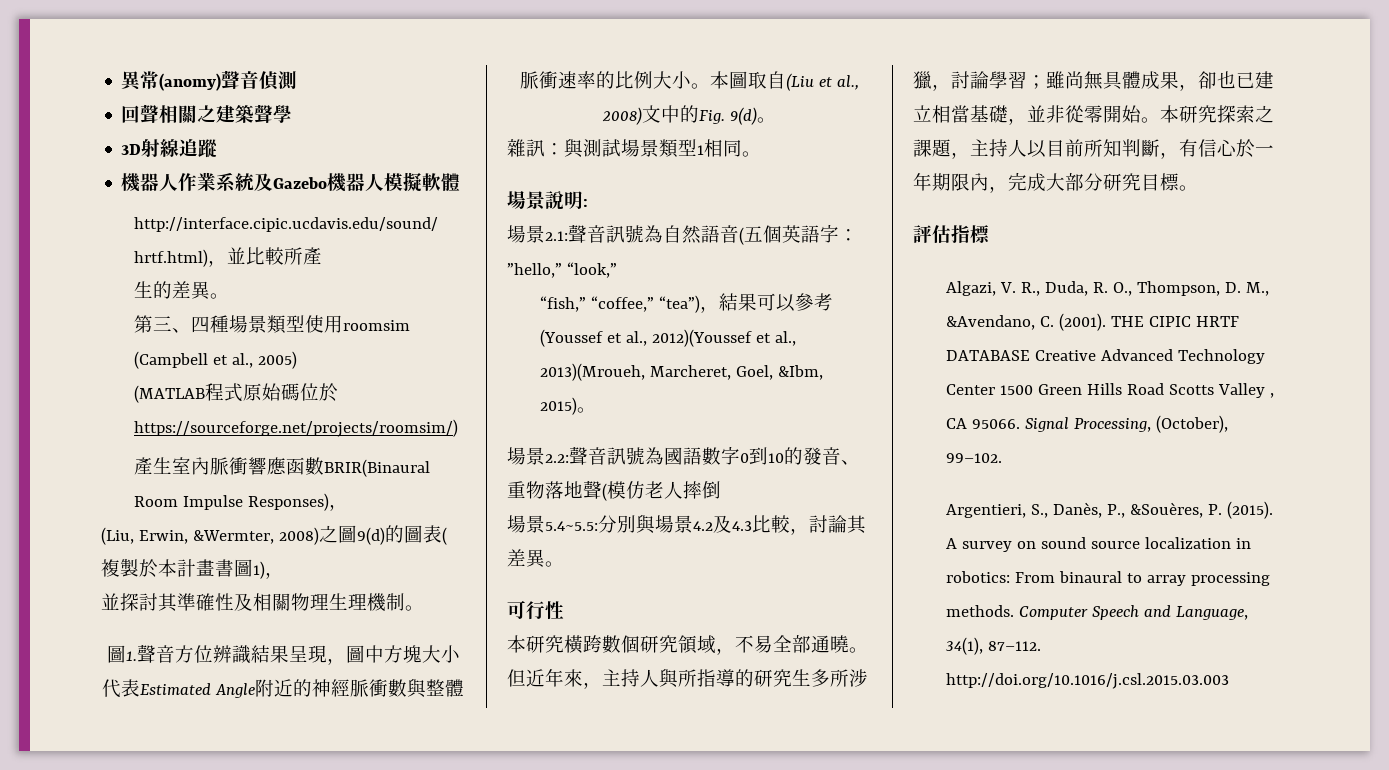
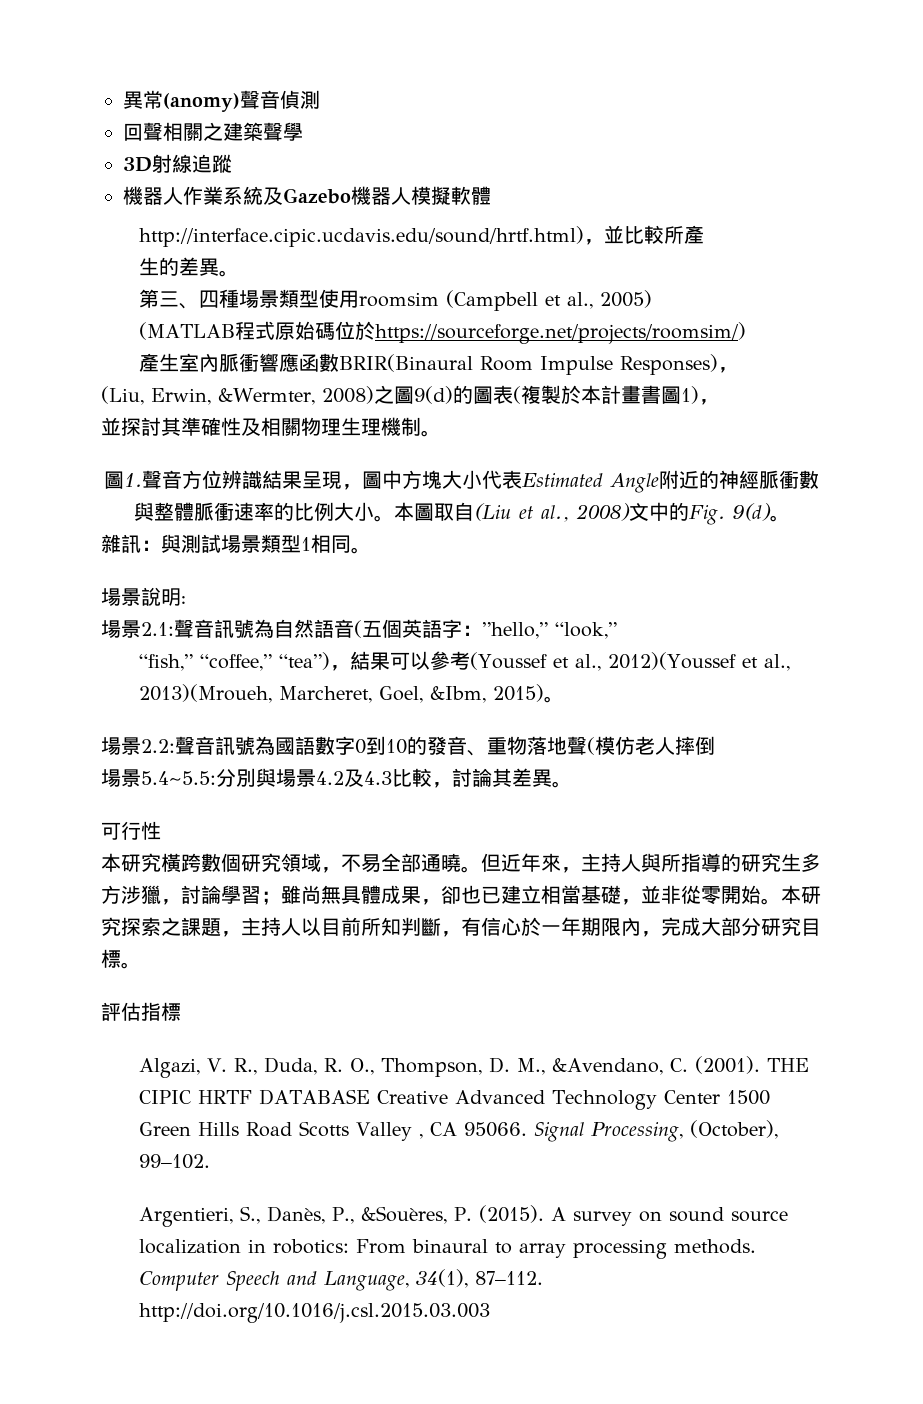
[830,669,849,687] 所 -> [101,885,121,904] 方

